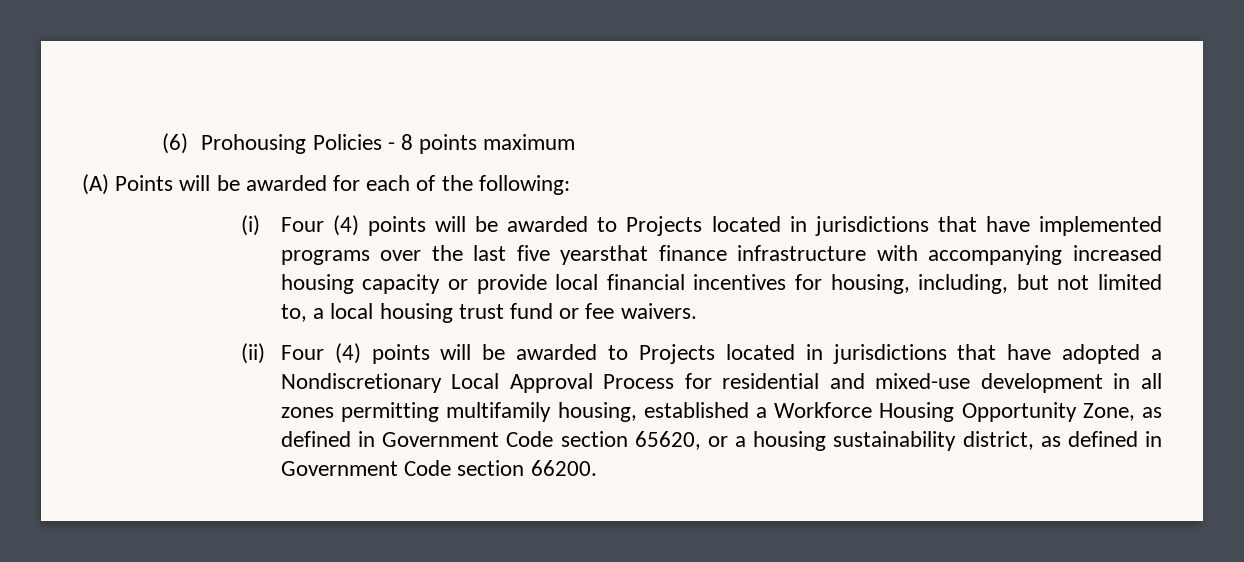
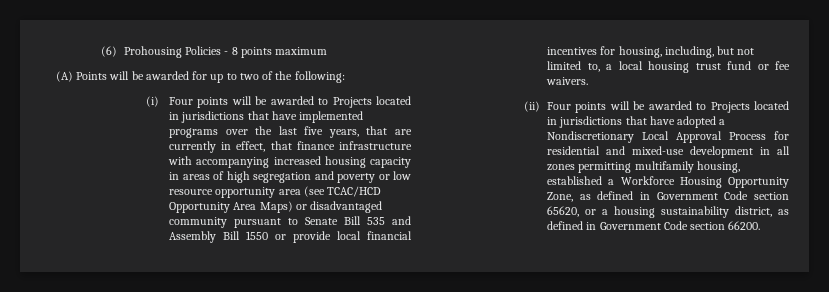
[366,175,411,191] each -> [210,73,259,83] up to two
[332,215,359,236] (4) -> (194, 101) none
[560,245,649,265] yearsthat -> [328,126,413,138] [169,141,292,153] years, that are currently in effect, that
(441, 284) none -> [169,171,411,183] [169,186,382,198] [169,201,383,213] [169,216,411,228] [169,231,269,243] in areas of high segregation and poverty or low resource opportunity area (see TCAC/HCD Opportunity Area Maps) or disadvantaged community pursuant to Senate Bill 535 and Assembly Bill 1550
[334,343,361,364] (4) -> (572, 106) none

